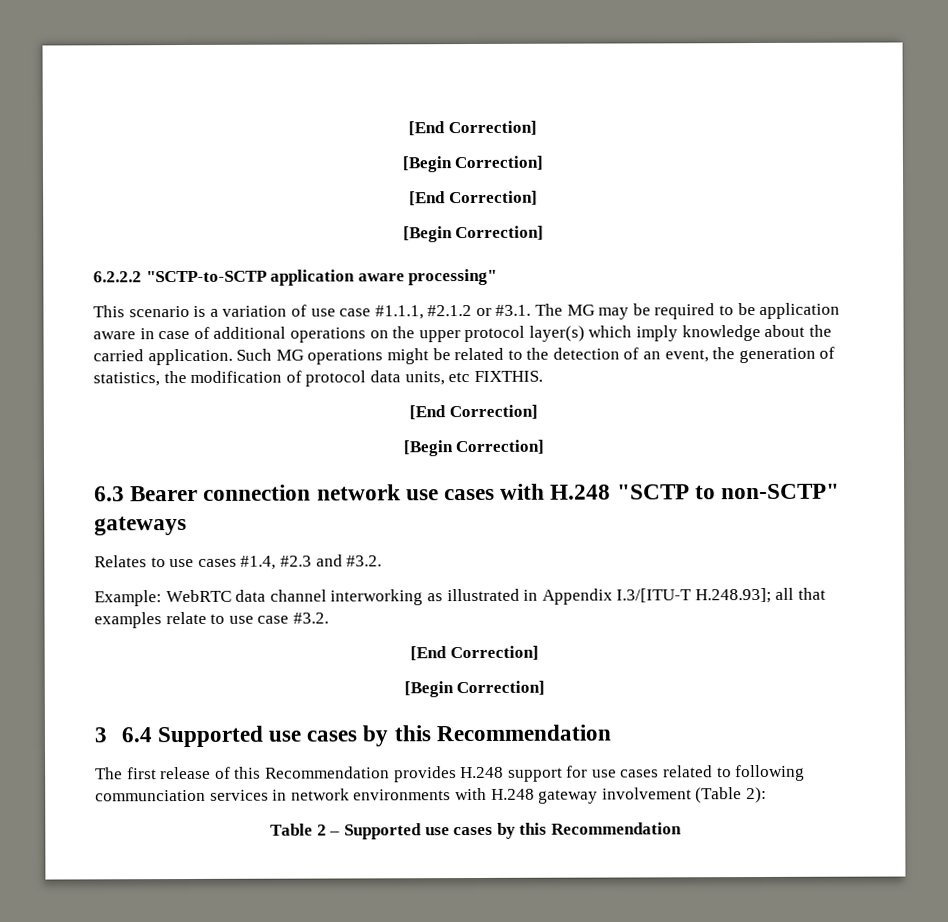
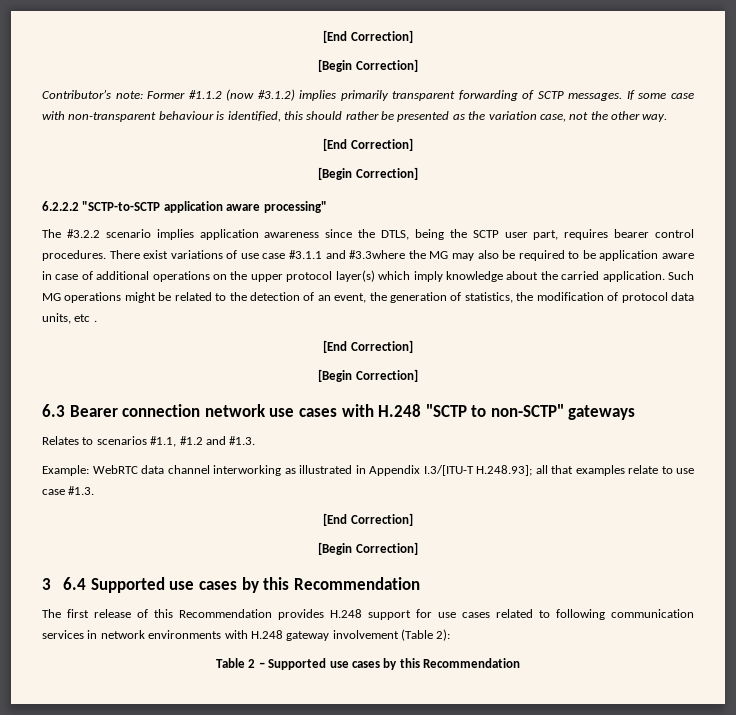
[408,120,537,136] [401,155,544,173] [End Correction] // [Begin Correction] -> [323,30,413,43] [318,59,418,72] [42,89,694,101] [42,111,668,122] [End Correction] // [Begin Correction] // Contributor’s note: Former #1.1.2 (now #3.1.2) implies primarily transparent forwarding of SCTP messages. If some case with non-transparent behaviour is identified, this should rather be presented as the variation case, not the other way.
[93,303,564,320] This scenario is a variation of use case #1.1.1, #2.1.2 or #3.1. The -> [42,229,694,240] [42,250,426,261] The #3.2.2 scenario implies application awareness since the DTLS, being the SCTP user part, requires bearer control procedures. There exist variations of use case #3.1.1 and #3.3where the
(630, 313) none -> [477,250,499,259] also
[473,370,543,383] FIXTHIS. -> [93,320,97,322] .
[169,554,383,570] use cases #1.4, #2.3 and #3.2. -> [96,436,256,447] scenarios #1.1, #1.2 and #1.3.
[292,612,329,624] #3.2. -> [68,486,95,495] #1.3.
[95,789,206,802] communciation -> [611,609,694,618] communication

